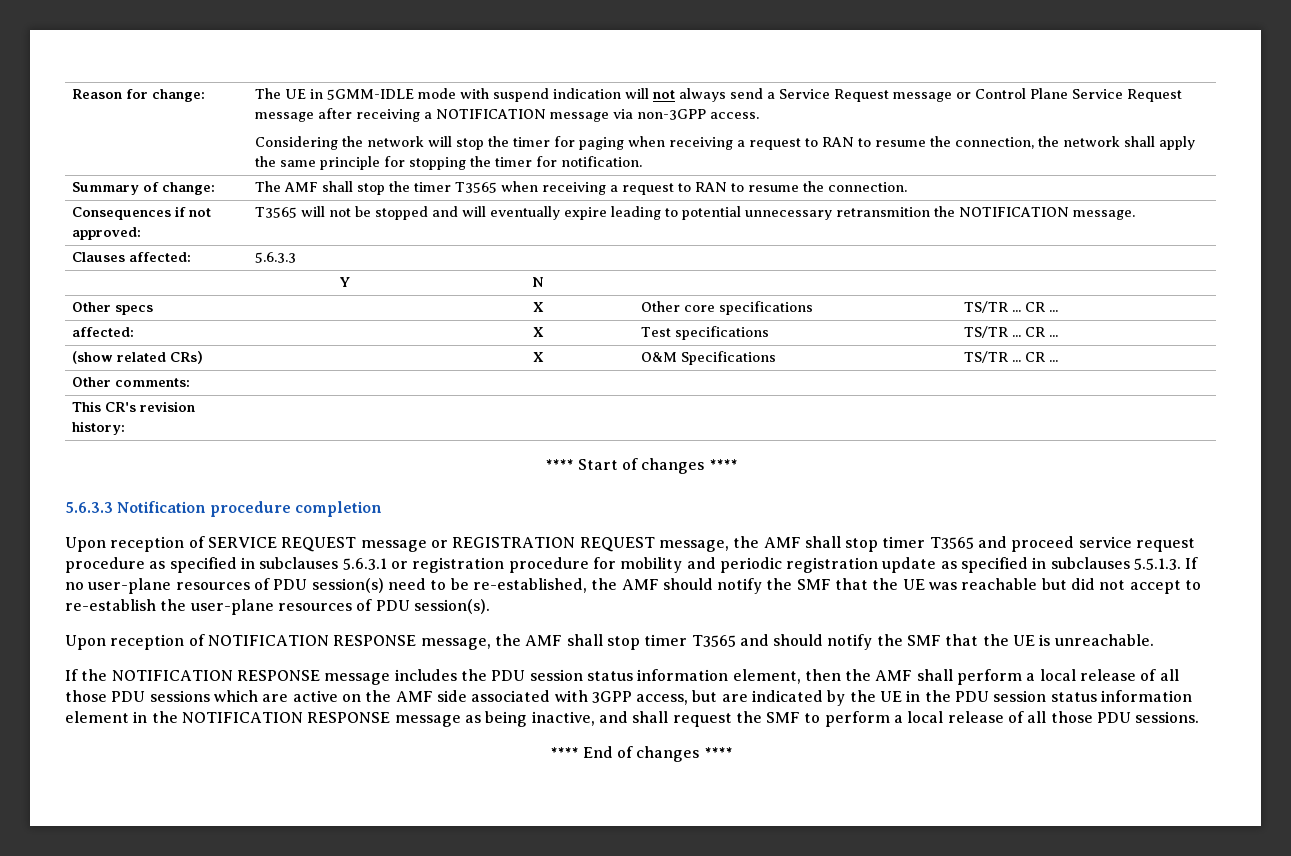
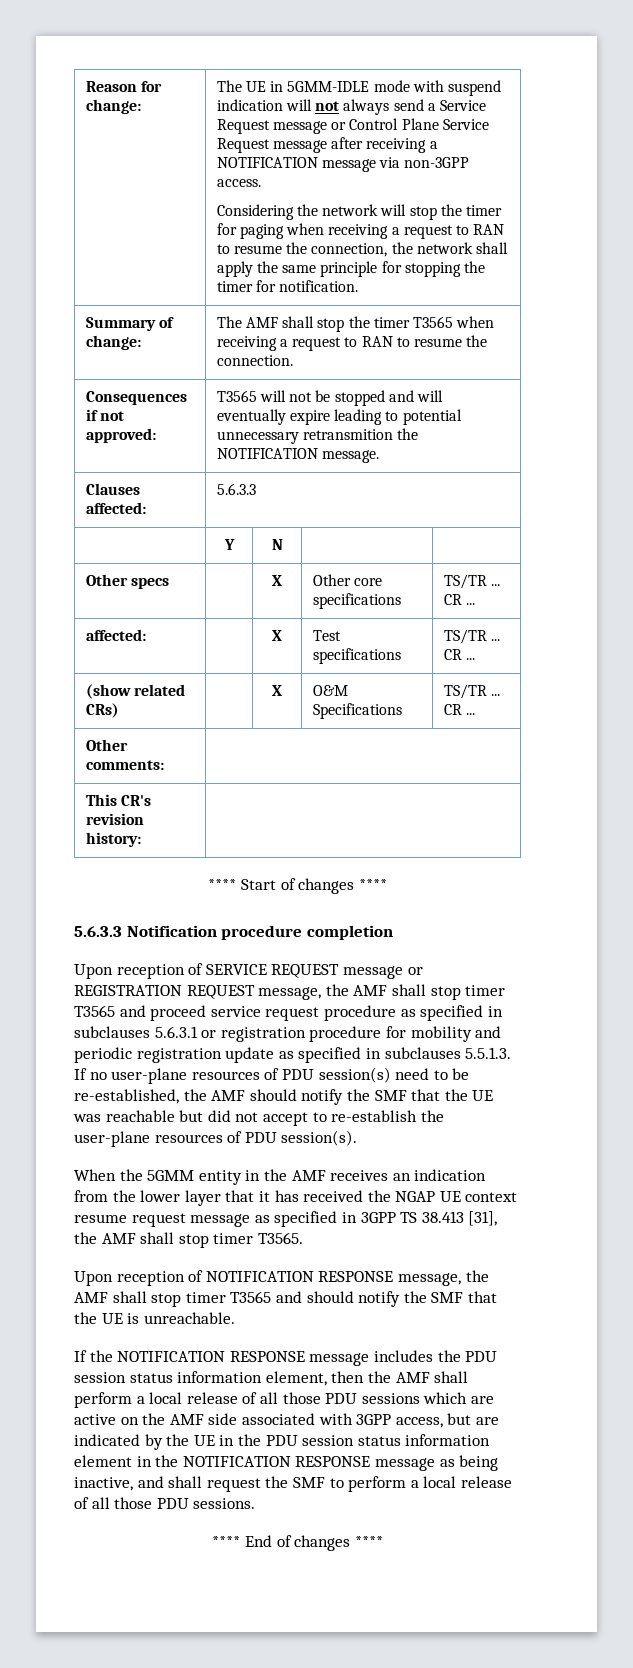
(490, 606) none -> [74,1169,487,1185] [74,1190,518,1206] [74,1211,498,1227] [74,1232,303,1248] // When the 5GMM entity in the AMF receives an indication from the lower layer that it has received the NGAP UE context resume request message as specified in 3GPP TS 38.413 [31], the AMF shall stop timer T3565.

